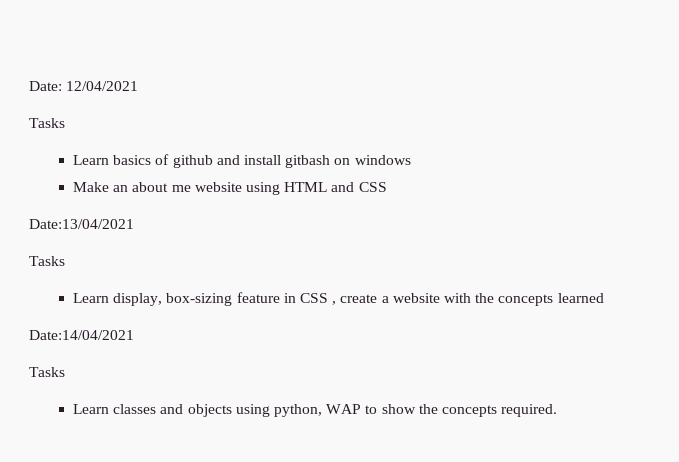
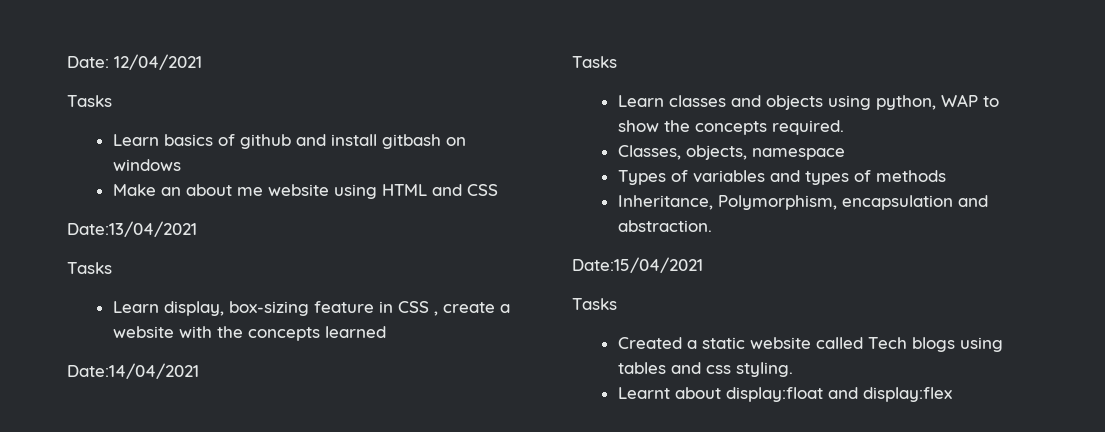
(558, 410) none -> [617,145,845,160] [617,170,946,185] [617,195,988,210] [617,220,712,232] [572,257,703,273] [572,298,617,310] [617,337,1003,352] [617,362,793,377] [617,387,952,402] // Classes, objects, namespace // Types of variables and types of methods // Inheritance, Polymorphism, encapsulation and abstraction. // Date:15/04/2021 // Tasks // Created a static website called Tech blogs using tables and css styling. // Learnt about display:float and display:flex

